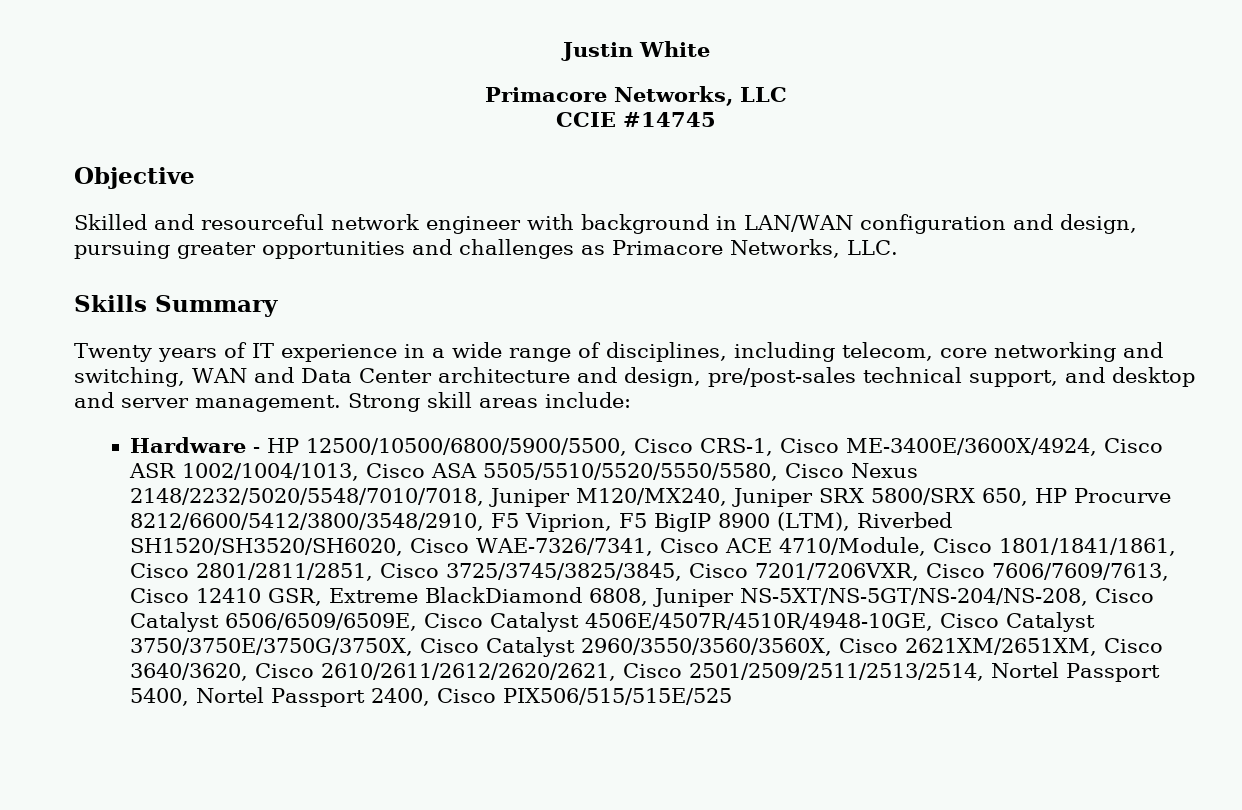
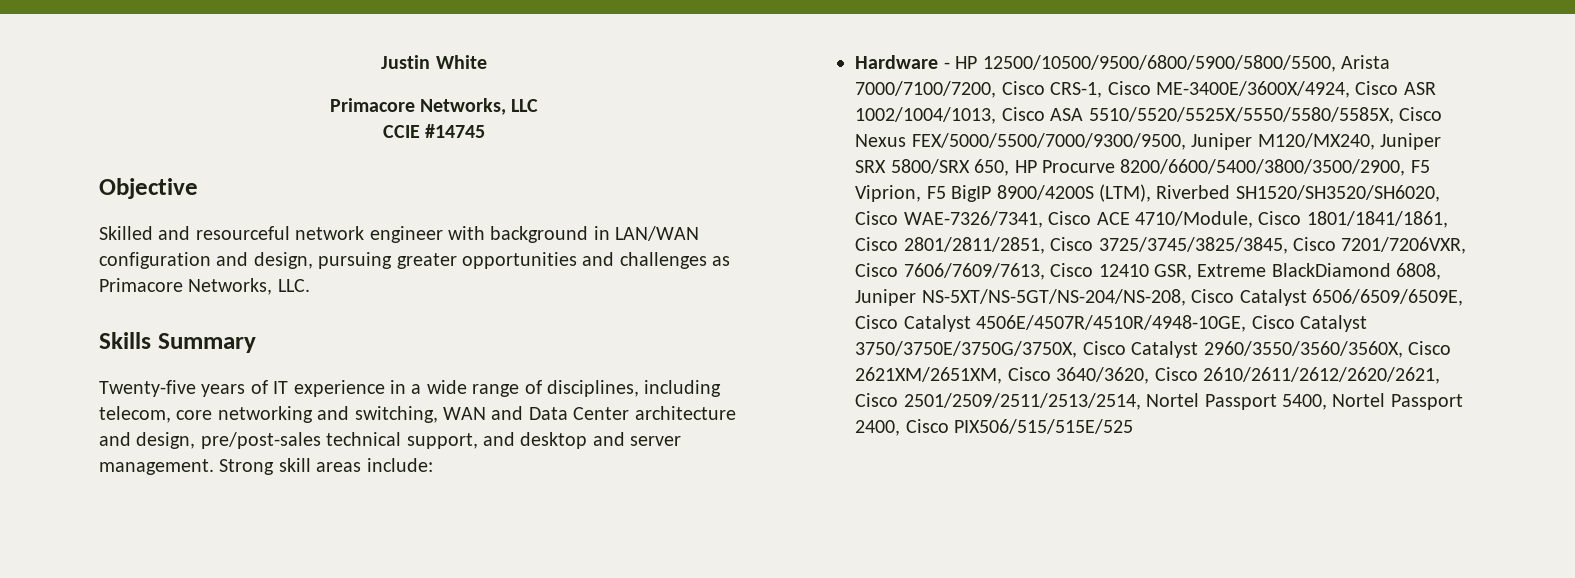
[74,343,152,362] Twenty -> [99,380,196,397] Twenty-five
[306,438,628,456] 12500/10500/6800/5900/5500, -> [982,55,1390,72] [855,81,997,98] 12500/10500/9500/6800/5900/5800/5500, Arista 7000/7100/7200,
[483,463,779,481] 5505/5510/5520/5550/5580, -> [1088,107,1394,124] 5510/5520/5525X/5550/5580/5585X,
[130,488,485,506] 2148/2232/5020/5548/7010/7018, -> [911,133,1186,150] FEX/5000/5500/7000/9300/9500,
[130,513,485,531] 8212/6600/5412/3800/3548/2910, -> [1120,159,1406,176] 8200/6600/5400/3800/3500/2900,
[718,513,771,528] 8900 -> [996,185,1094,200] 8900/4200S

